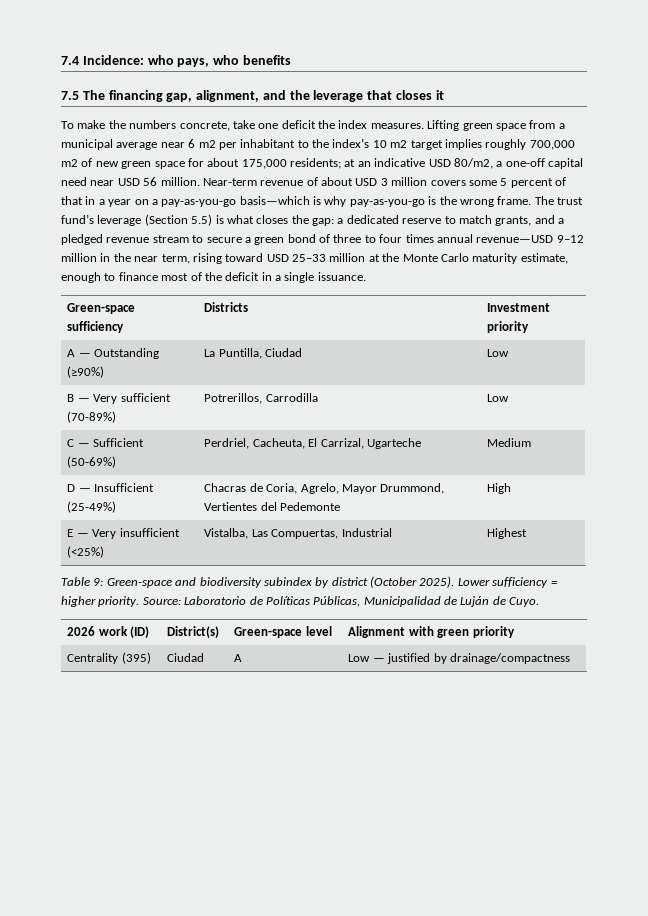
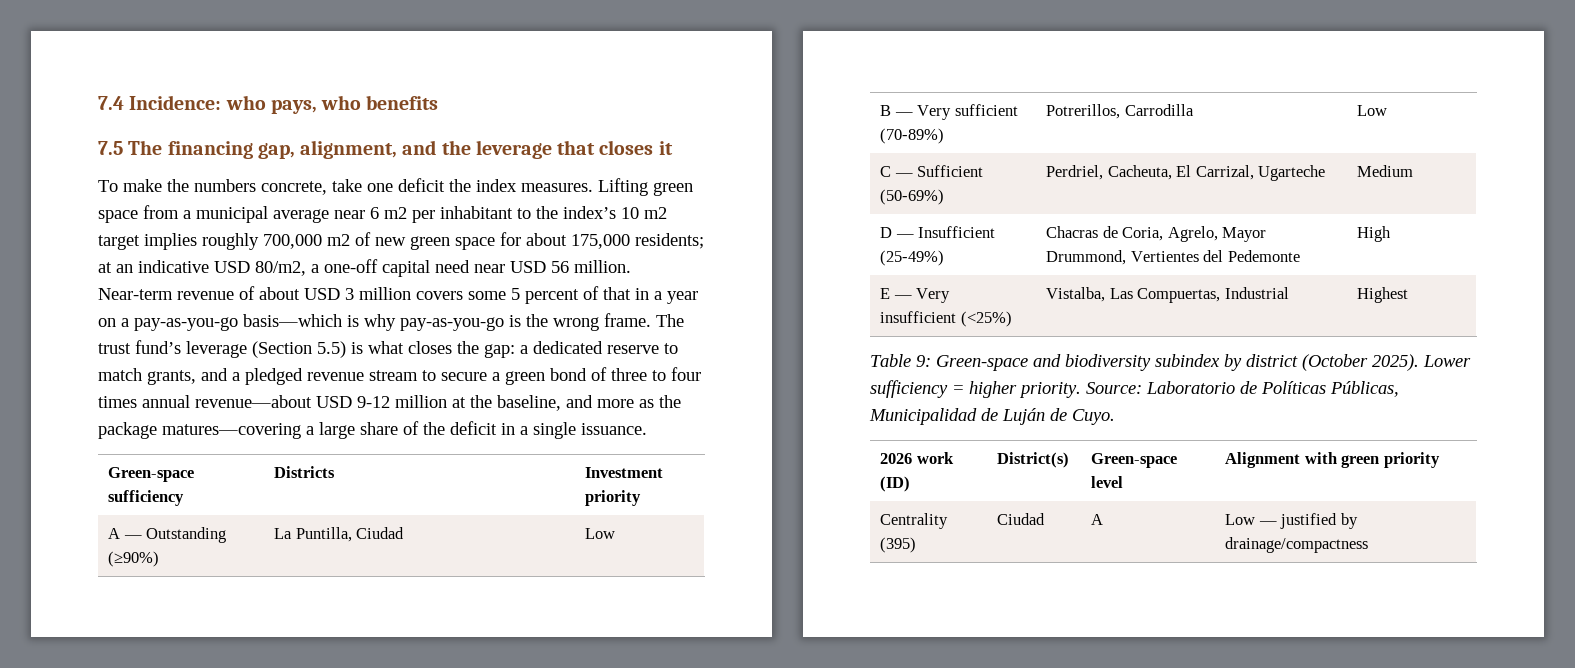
[476,235,584,243] [61,253,568,264] [61,272,189,283] revenue—USD 9–12 million in the near term, rising toward USD 25–33 million at the Monte Carlo maturity estimate, enough to finance most -> [195,395,681,411] [98,422,398,439] revenue—about USD 9-12 million at the baseline, and more as the package matures—covering a large share

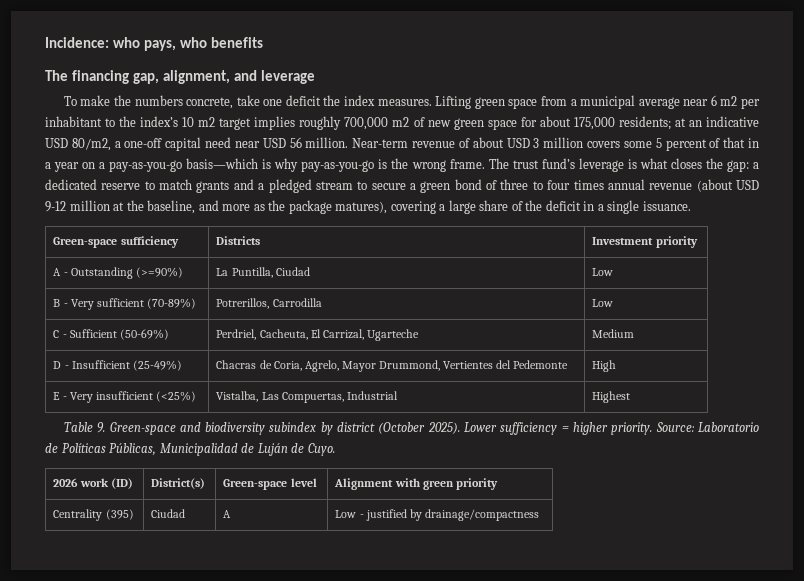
[98,96,124,110] 7.4 -> (45, 42) none
[98,141,123,155] 7.5 -> (264, 42) none
[441,140,673,159] the leverage that closes it -> [261,70,316,84] leverage
[252,341,346,358] (Section 5.5) -> (624, 165) none
[147,370,196,385] grants, -> [196,181,230,193] grants
[307,372,364,381] revenue -> (312, 186) none
[195,395,312,408] revenue—about -> [649,179,733,192] revenue (about
[162,423,301,439] matures—covering -> [335,201,436,214] matures), covering
[123,527,227,543] [108,551,160,567] — Outstanding (≥90%) -> [63,267,183,279] - Outstanding (>=90%)
[894,112,913,116] — -> [63,303,68,307] -
[894,173,913,177] — -> [62,334,67,338] -
[895,234,914,238] — -> [64,365,69,369] -
[893,295,912,299] — -> [62,396,67,400] -
[916,355,931,367] 9: -> [97,422,106,433] 9.
[1258,521,1277,525] — -> [359,514,364,518] -

